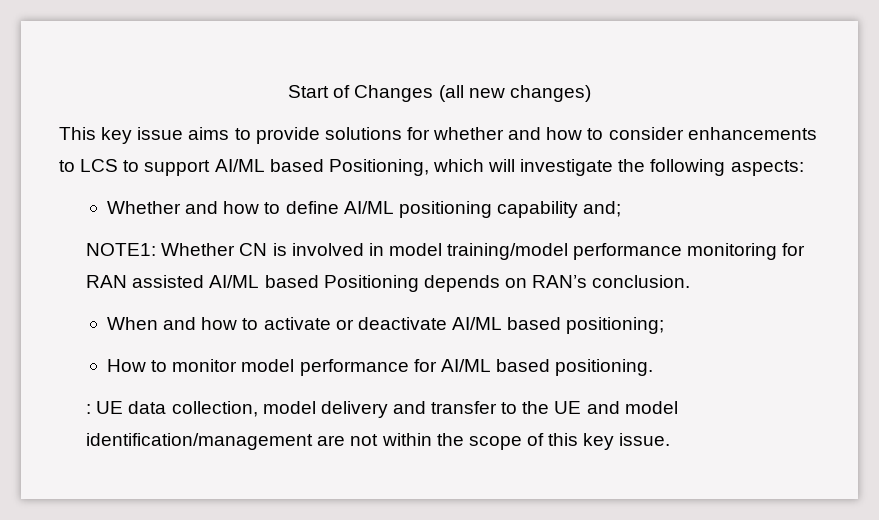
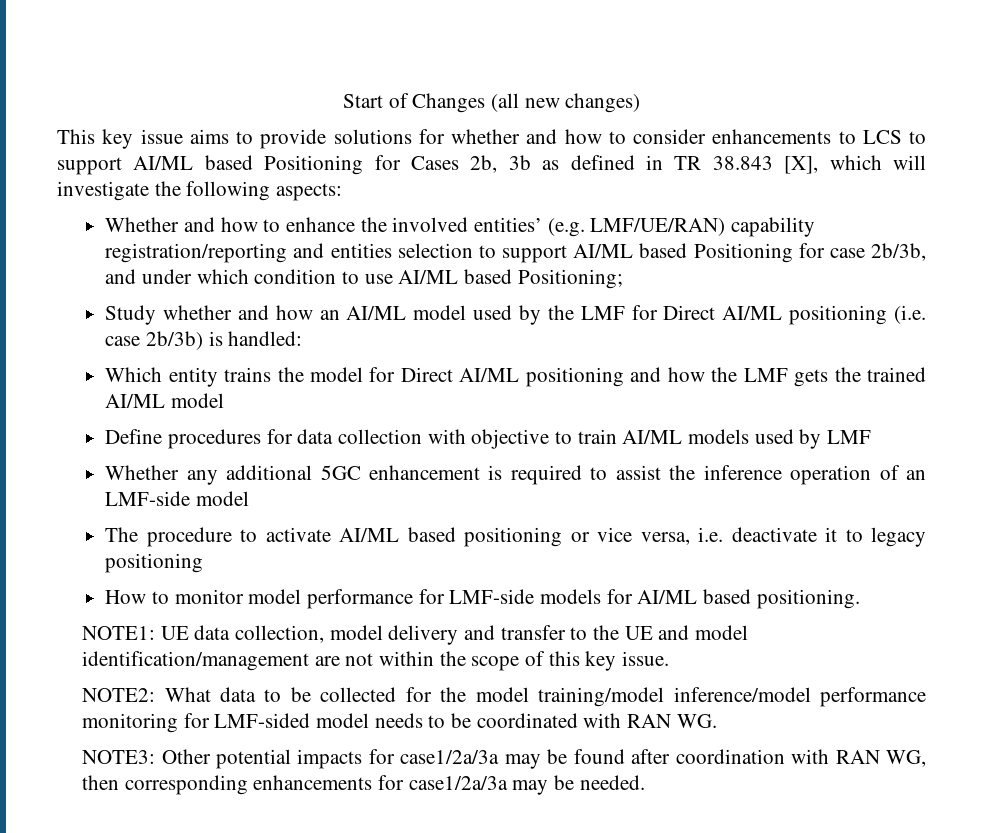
[328,159,429,176] Positioning, -> [264,155,819,175] Positioning for Cases 2b, 3b as defined in TR 38.843 [X],
[285,201,622,218] [86,243,806,260] [86,275,691,292] [107,317,665,334] define AI/ML positioning capability and; // NOTE1: Whether CN is involved in model training/model performance monitoring for RAN assisted AI/ML based Positioning depends on RAN’s conclusion. // When and how to activate or deactivate AI/ML based positioning; -> [285,217,815,237] [105,243,927,263] [105,269,623,289] [105,305,926,325] [105,331,303,350] [105,367,926,387] [105,393,224,408] [105,429,871,449] [105,465,926,485] [105,491,249,506] [105,527,926,547] [105,553,204,573] enhance the involved entities’ (e.g. LMF/UE/RAN) capability registration/reporting and entities selection to support AI/ML based Positioning for case 2b/3b, and under which condition to use AI/ML based Positioning; // Study whether and how an AI/ML model used by the LMF for Direct AI/ML positioning (i.e. case 2b/3b) is handled: // Which entity trains the model for Direct AI/ML positioning and how the LMF gets the trained AI/ML model // Define procedures for data collection with objective to train AI/ML models used by LMF // Whether any additional 5GC enhancement is required to assist the inference operation of an LMF-side model // The procedure to activate AI/ML based positioning or vice versa, i.e. deactivate it to legacy positioning
(437, 365) none -> [449,589,633,604] LMF-side models for
[86,404,92,414] : -> [82,626,156,640] NOTE1:
(671, 439) none -> [82,687,927,707] [82,713,717,733] [82,749,926,769] [82,775,645,795] // NOTE2: What data to be collected for the model training/model inference/model performance monitoring for LMF-sided model needs to be coordinated with RAN WG. // NOTE3: Other potential impacts for case1/2a/3a may be found after coordination with RAN WG, then corresponding enhancements for case1/2a/3a may be needed.

